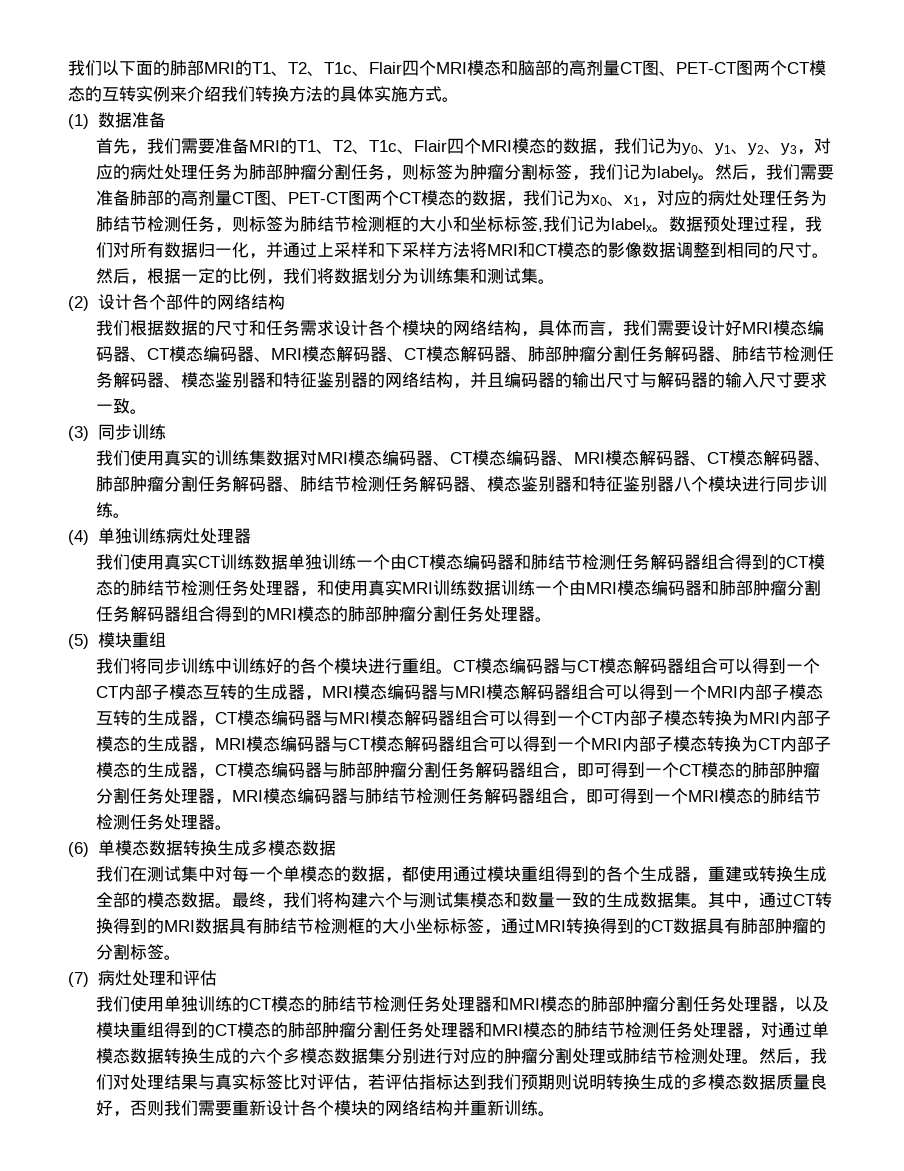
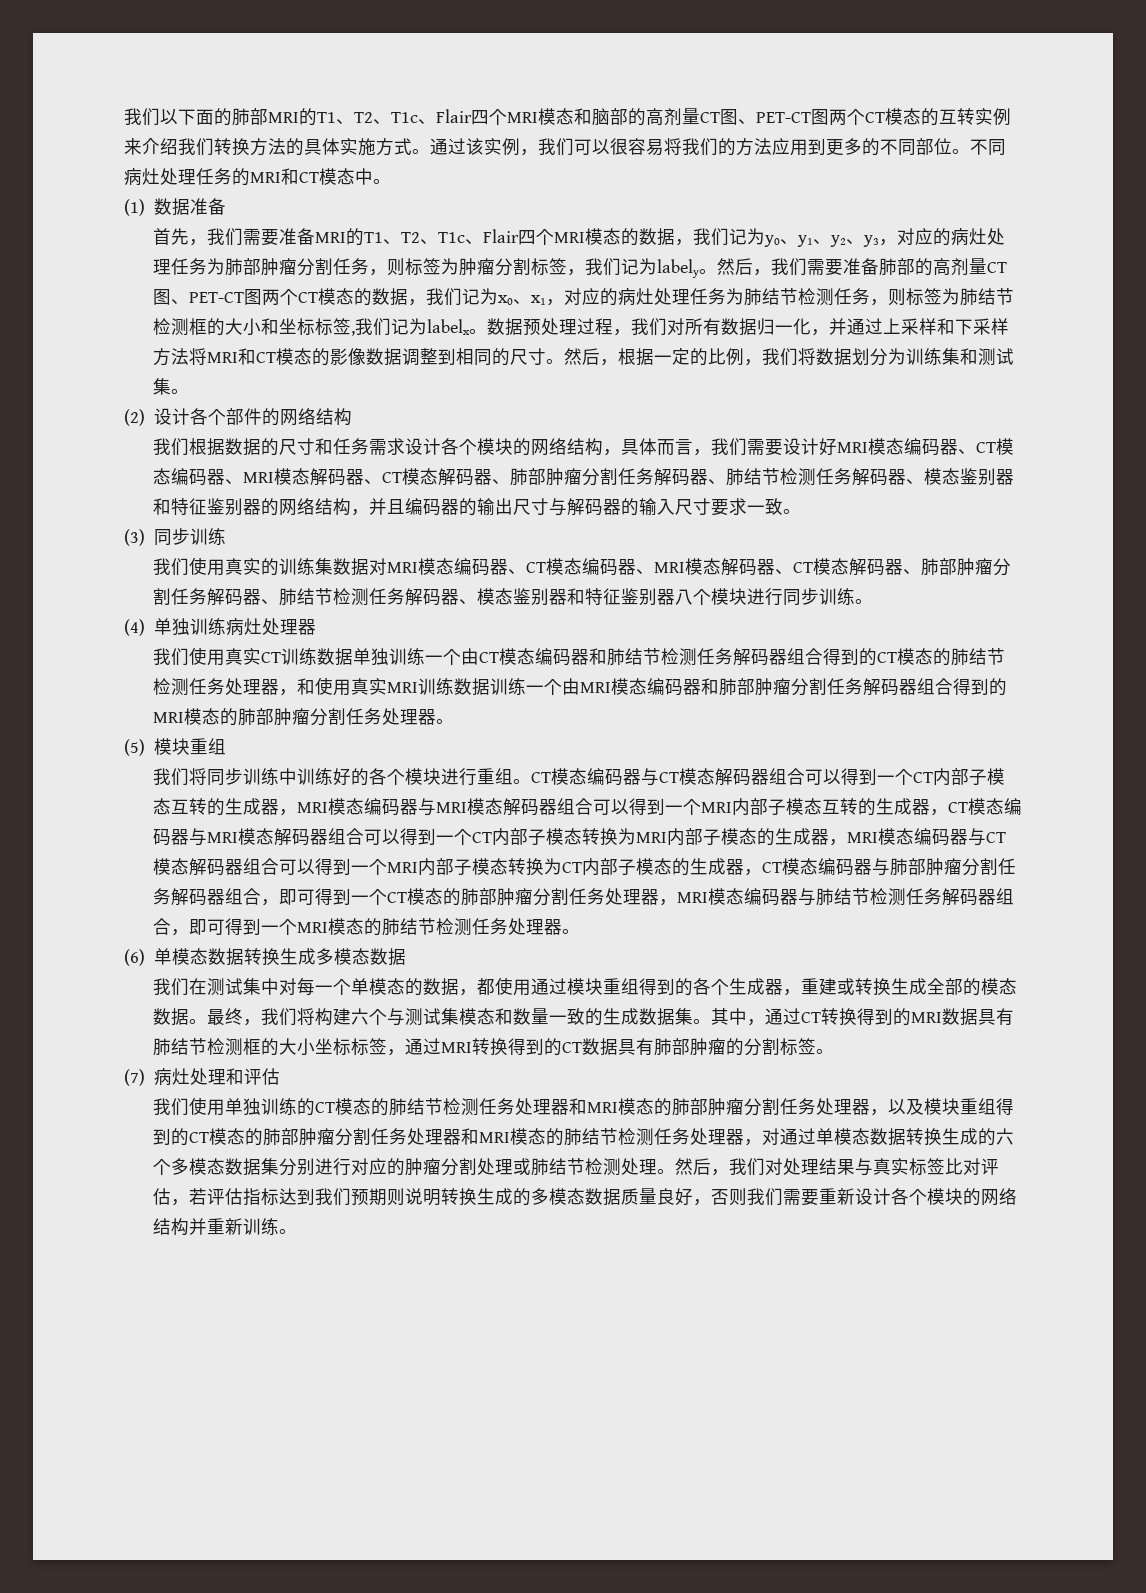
(459, 99) none -> [430,138,1006,156] [124,168,391,186] 通过该实例，我们可以很容易将我们的方法应用到更多的不同部位。不同病灶处理任务的MRI和CT模态中。

